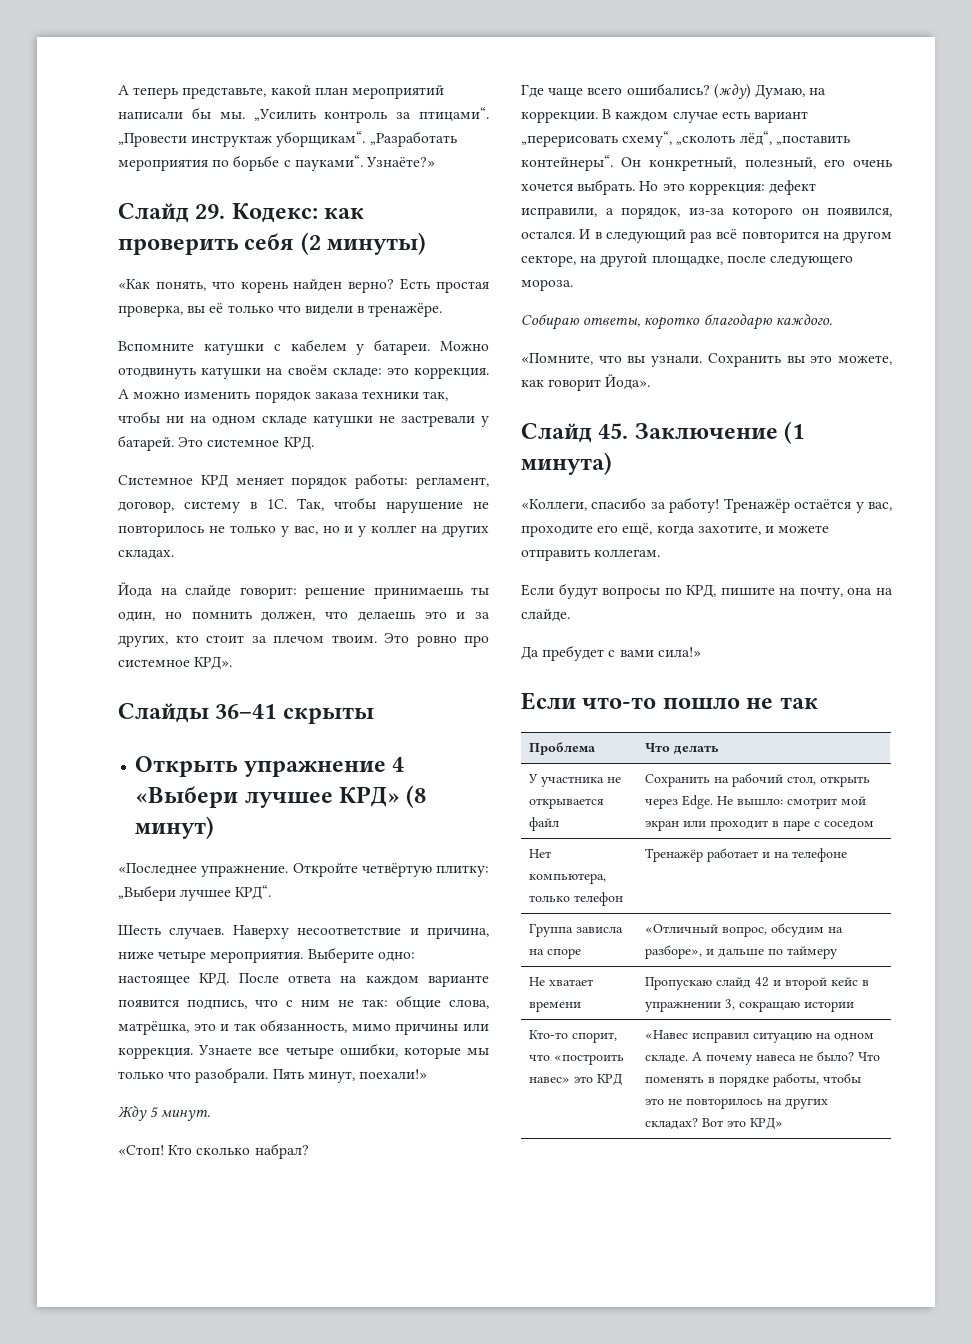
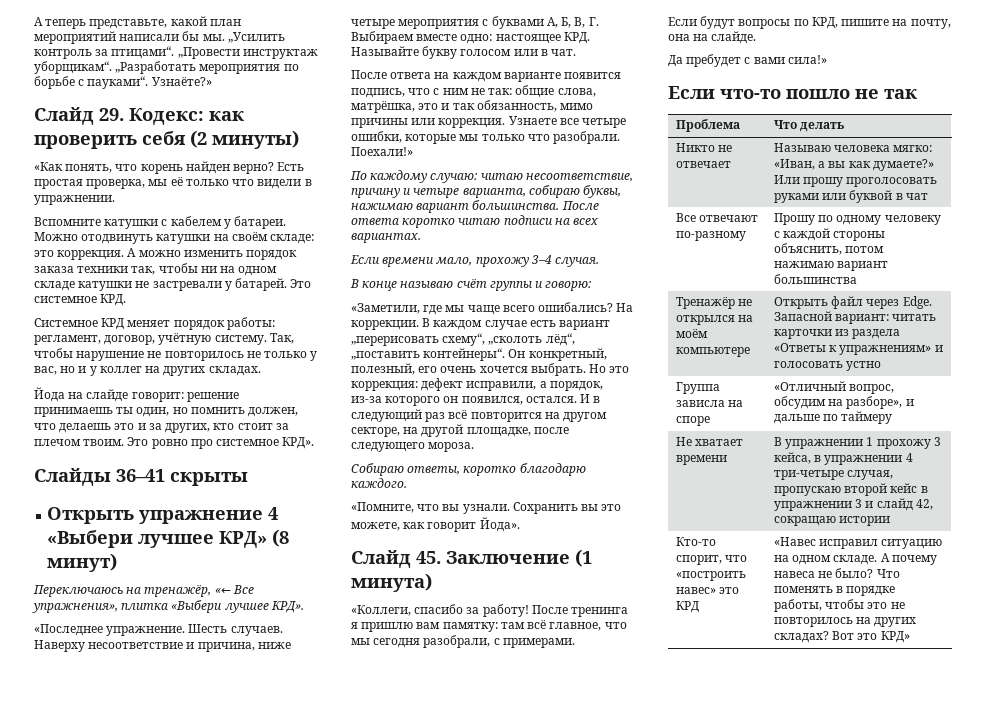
[187,306,206,313] вы -> [148,179,168,186] мы
[368,303,443,317] тренажёре. -> [34,195,115,205] упражнении.
[184,499,287,513] систему в 1С. -> [158,333,267,345] учётную систему.
[118,863,489,877] [118,885,272,901] «Последнее упражнение. Откройте четвёртую плитку: „Выбери лучшее КРД“. // -> [33,585,254,597] [32,600,304,613] [34,624,186,636] Переключаюсь на тренажёр, «← Все упражнения», плитка «Выбери лучшее КРД». // «Последнее упражнение.
[210,947,415,963] [118,972,230,986] мероприятия. Выберите одно: настоящее КРД. -> [398,16,599,29] [351,31,590,44] [351,46,577,59] мероприятия с буквами А, Б, В, Г. Выбираем вместе одно: настоящее КРД. Называйте букву голосом или в чат. //
[272,1069,427,1083] [118,1105,211,1121] [118,1143,309,1159] [521,83,827,99] Пять минут, поехали!» // Жду 5 минут. // «Стоп! Кто сколько набрал? // Где чаще всего ошибались? (жду) Думаю, на -> [351,147,413,156] [350,170,633,183] [351,185,622,198] [351,200,599,213] [351,215,599,228] [351,233,421,243] [350,255,600,267] [350,279,592,291] [351,302,634,315] Поехали!» // По каждому случаю: читаю несоответствие, причину и четыре варианта, собираю буквы, нажимаю вариант большинства. После ответа коротко читаю подписи на всех вариантах. // Если времени мало, прохожу 3–4 случая. // В конце называю счёт группы и говорю: // «Заметили, где мы чаще всего ошибались? На
[723,498,892,513] [521,523,830,537] [521,549,661,561] Тренажёр остаётся у вас, проходите его ещё, когда захотите, и можете отправить коллегам. -> [531,605,629,617] [351,620,627,632] [351,635,575,648] После тренинга я пришлю вам памятку: там всё главное, что мы сегодня разобрали, с примерами.
[528,774,622,787] [529,798,605,809] [529,817,560,831] [645,773,871,787] [645,795,867,809] [645,820,875,831] [529,849,552,858] [529,873,607,884] [529,892,624,906] [645,848,848,862] У участника не открывается файл | Сохранить на рабочий стол, открыть через Edge. Не вышло: смотрит мой экран или проходит в паре с соседом // Нет компьютера, только телефон | Тренажёр работает и на телефоне -> [675,143,733,152] [675,161,731,168] [773,143,933,152] [773,159,934,171] [773,175,938,187] [773,190,928,203] [675,213,759,222] [675,231,746,241] [773,213,941,225] [773,228,886,241] [773,243,885,255] [773,261,889,271] [773,274,857,284] [675,297,753,309] [675,315,754,325] [675,329,708,338] [675,347,750,357] [773,296,932,309] [773,311,937,324] [773,329,901,339] [773,343,943,355] [773,361,882,371] Никто не отвечает | Называю человека мягко: «Иван, а вы как думаете?» Или прошу проголосовать руками или буквой в чат // Все отвечают по-разному | Прошу по одному человеку с каждой стороны объяснить, потом нажимаю вариант большинства // Тренажёр не открылся на моём компьютере | Открыть файл через Edge. Запасной вариант: читать карточки из раздела «Ответы к упражнениям» и голосовать устно
[645,977,870,990] [645,999,736,1012] Пропускаю слайд 42 и второй кейс в упражнении 3, -> [773,437,941,449] [773,452,913,465] [773,470,894,480] [773,483,928,496] [773,498,933,511] В упражнении 1 прохожу 3 кейса, в упражнении 4 три-четыре случая, пропускаю второй кейс в упражнении 3 и слайд 42,

